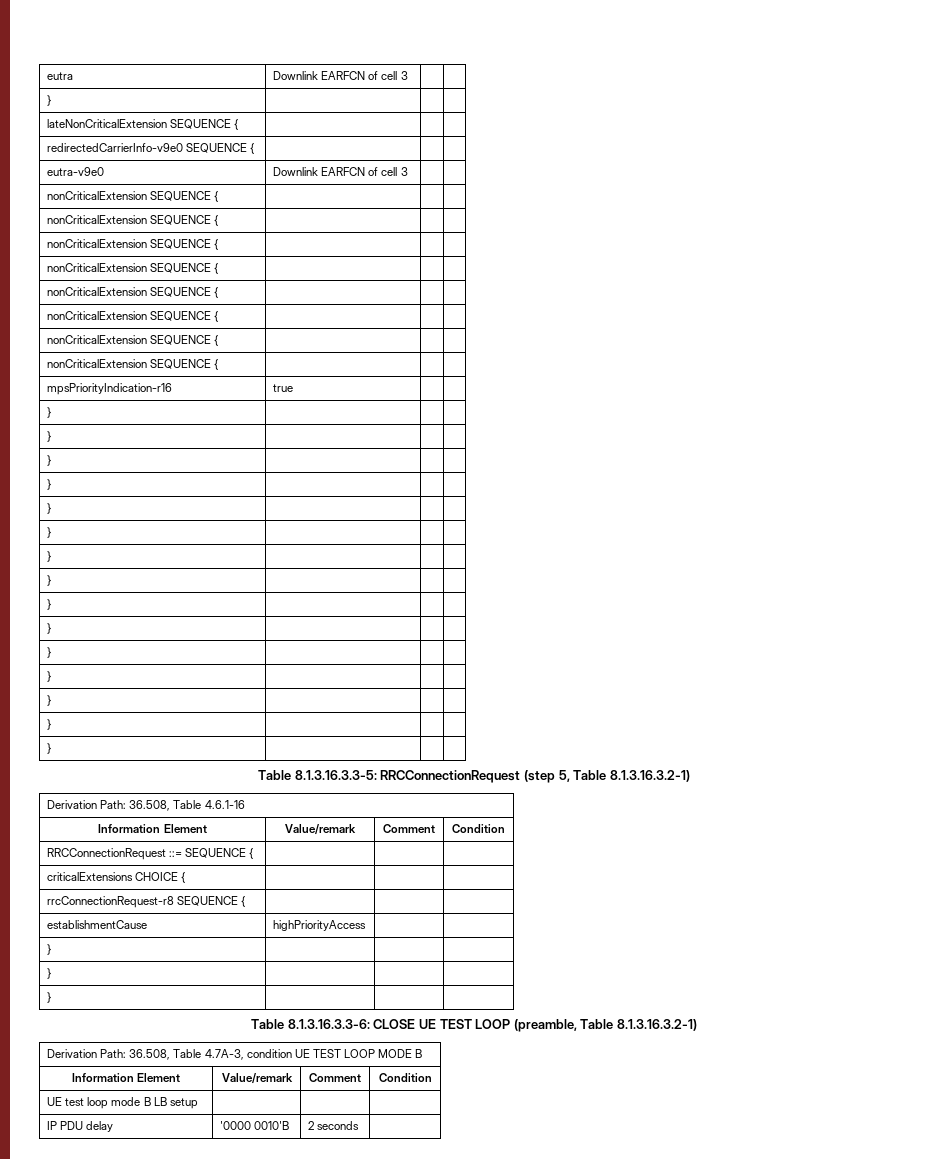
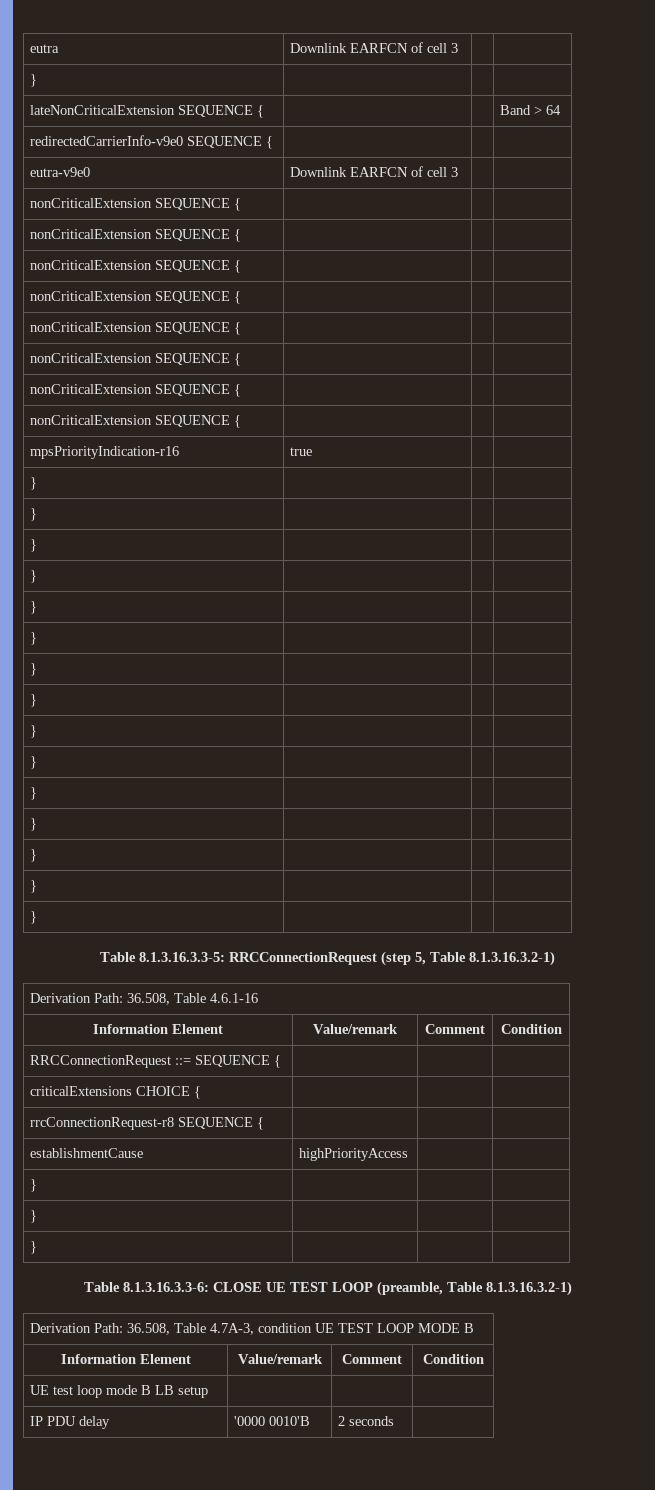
(239, 124) none -> [500,105,562,115] Band > 64

